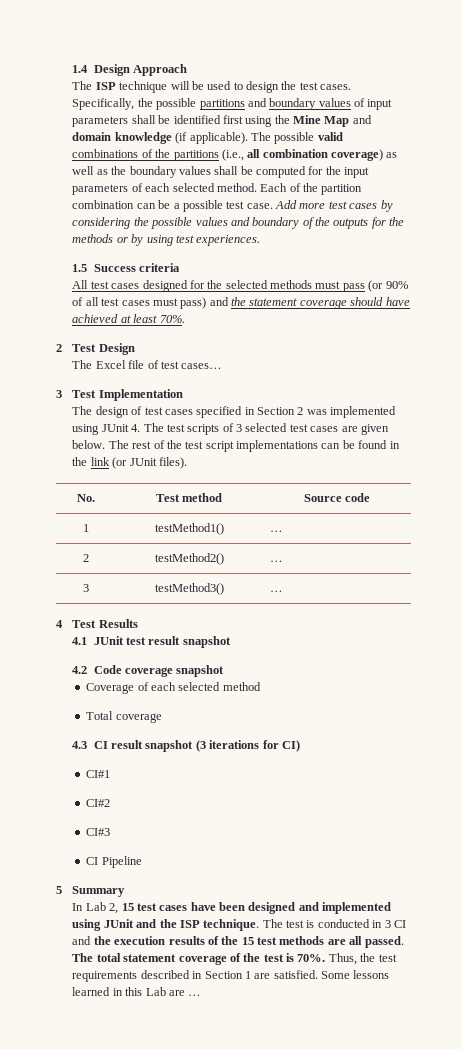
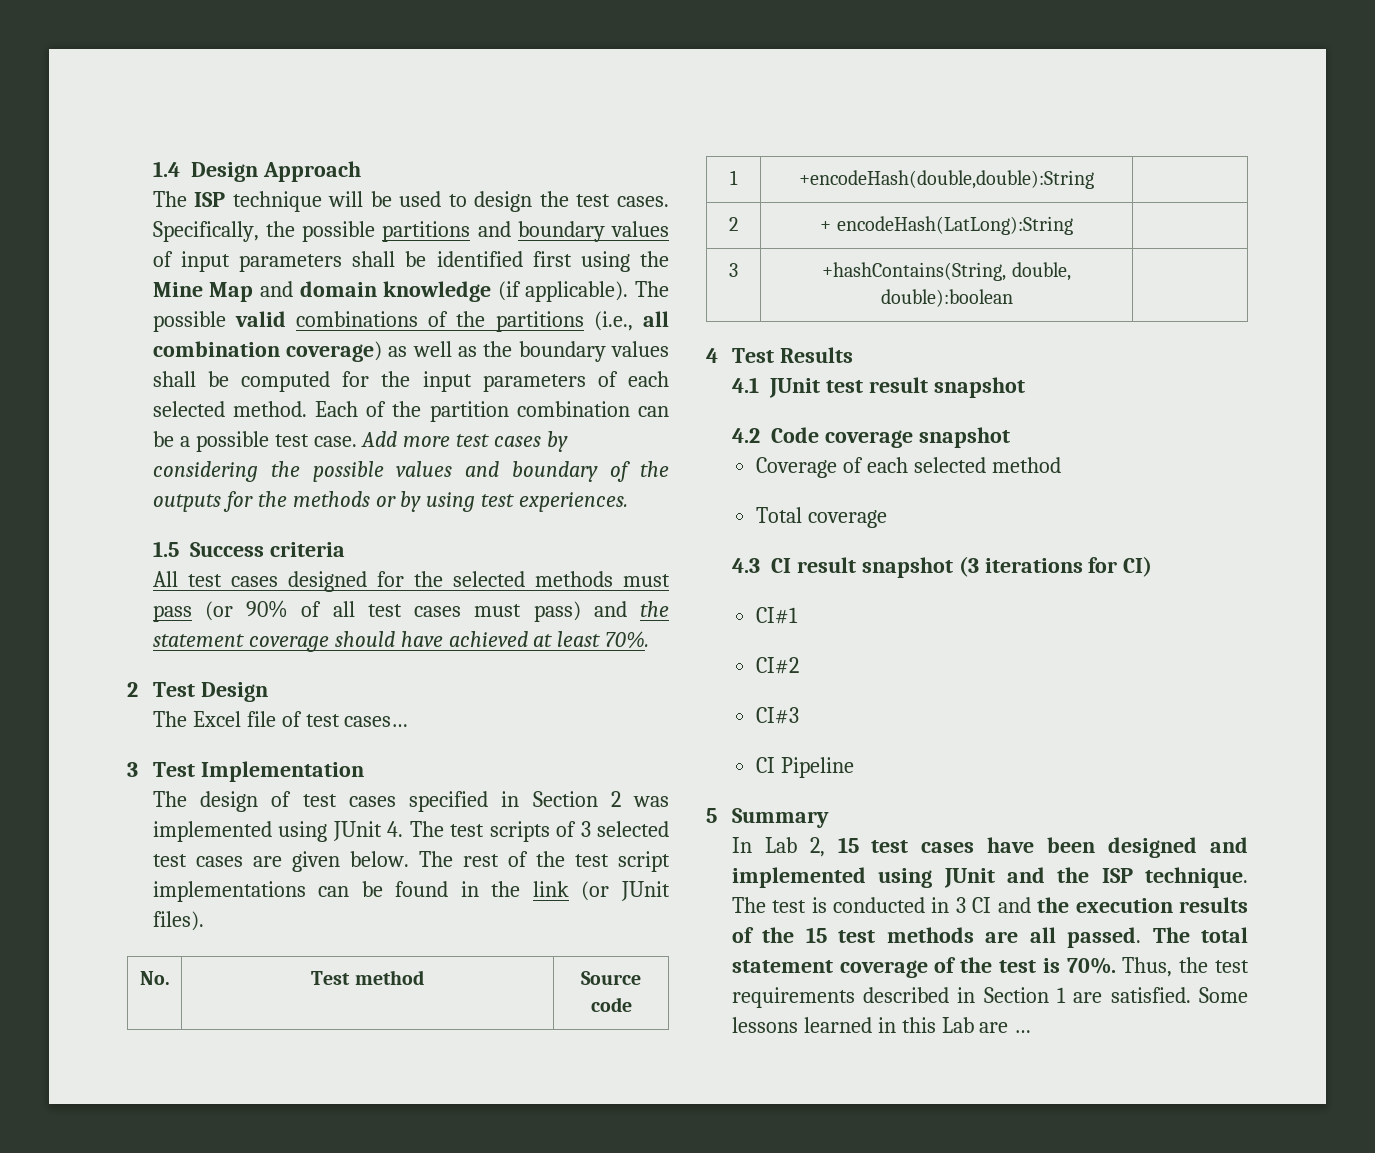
[154,523,224,535] [269,530,283,532] testMethod1() | … -> [799,170,1094,189] +encodeHash(double,double):String |
[154,553,224,565] [269,560,283,562] testMethod2() | … -> [820,216,1073,235] + encodeHash(LatLong):String |
[154,583,224,595] [269,590,283,592] testMethod3() | … -> [822,262,1071,281] [880,289,1013,307] +hashContains(String, double, double):boolean |

